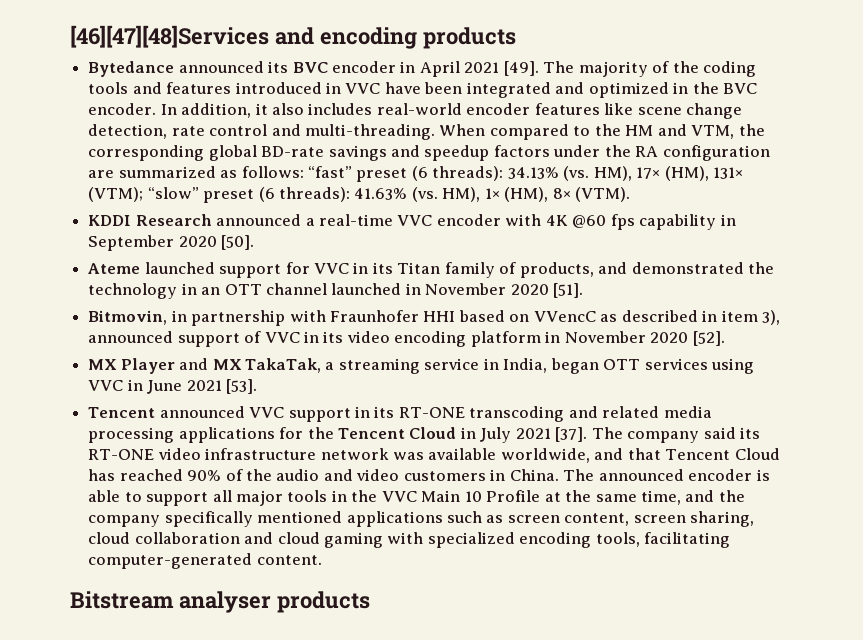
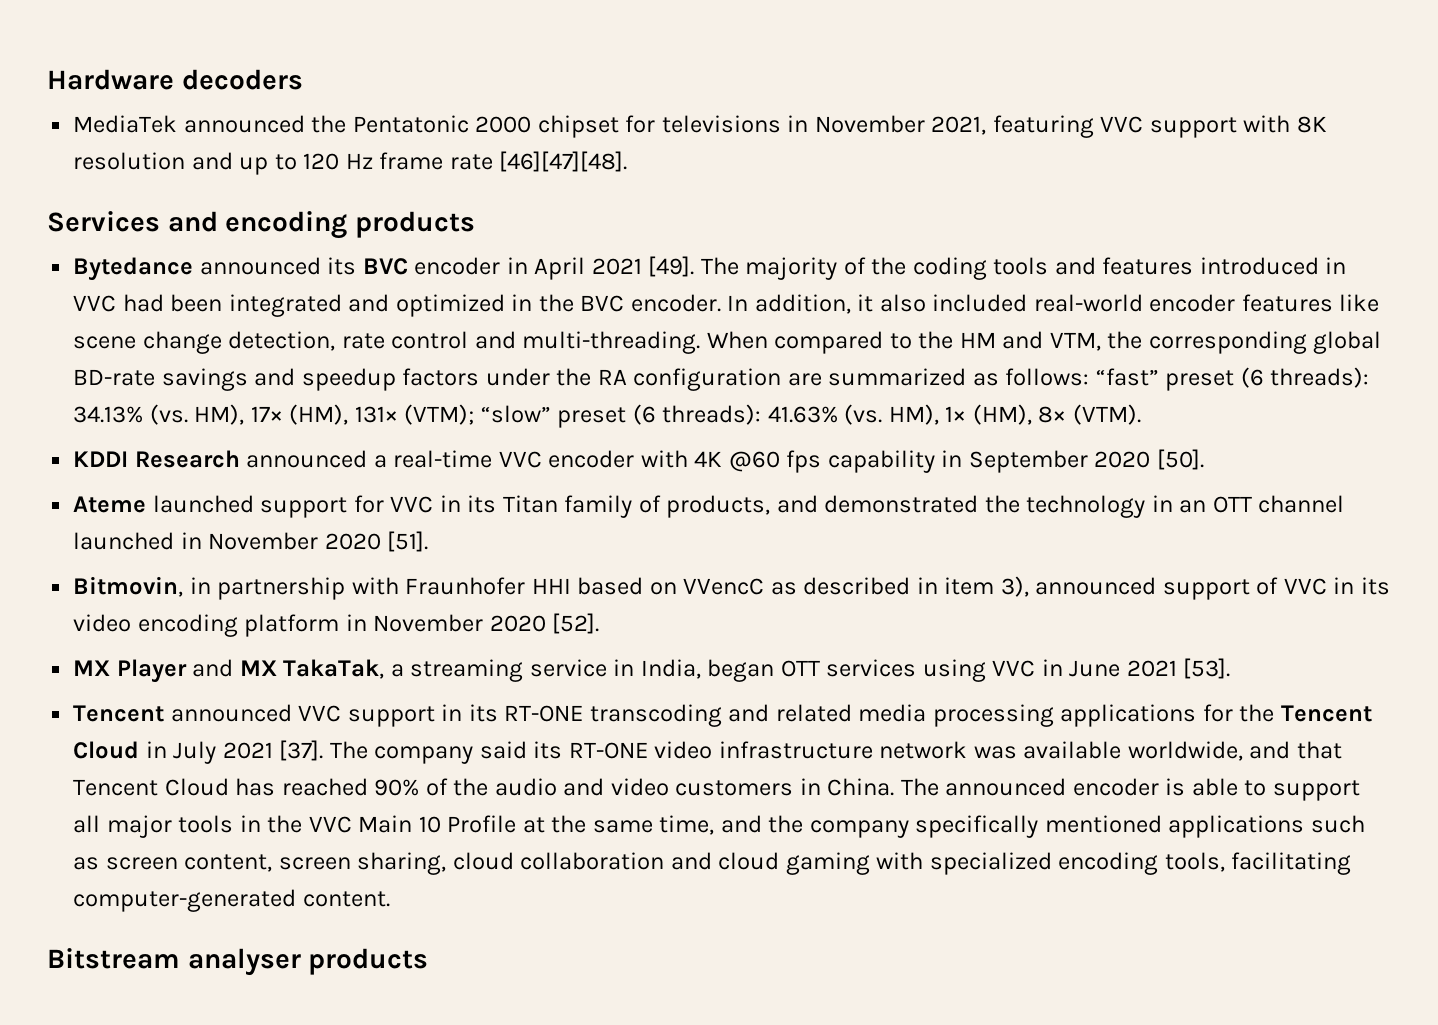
[70,25,269,48] [46][47][48]Services -> [47,69,303,90] [73,115,1327,138] [73,151,628,175] [47,211,160,232] Hardware decoders // MediaTek announced the Pentatonic 2000 chipset for televisions in November 2021, featuring VVC support with 8K resolution and up to 120 Hz frame rate [46][47][48]. // Services
[384,82,421,94] have -> [122,294,164,312] had
[308,103,373,115] includes -> [932,294,1028,312] included

